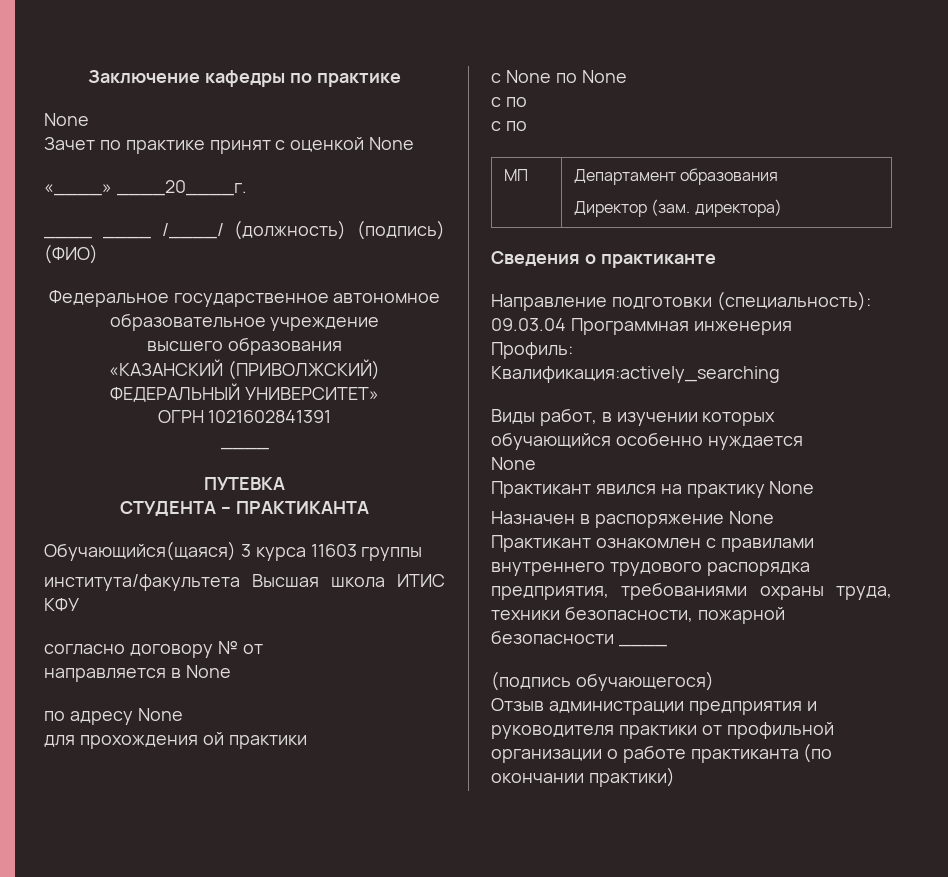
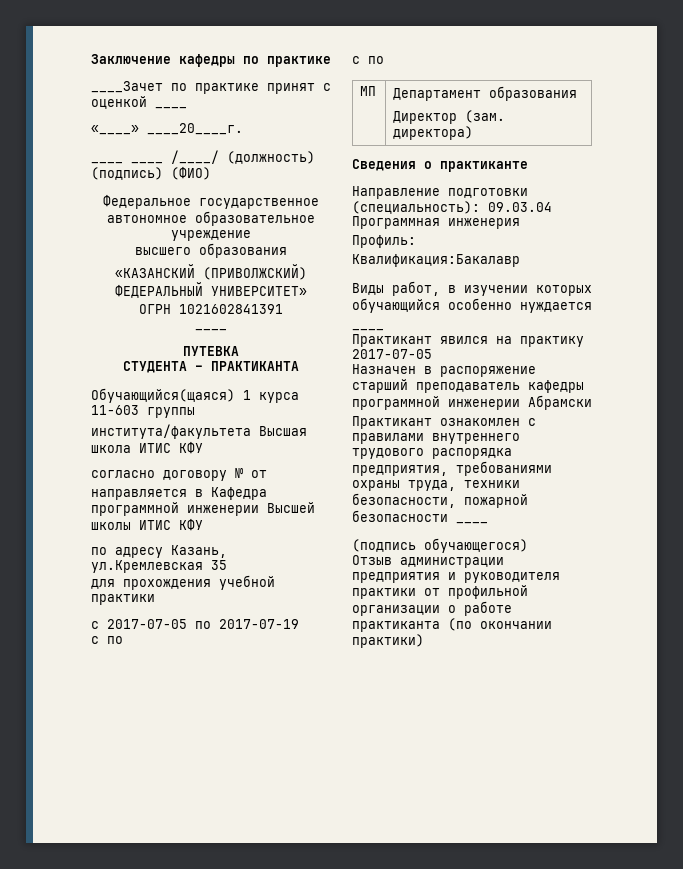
[44,113,89,126] [44,137,95,150] None // Зачет -> [91,81,163,93] ____Зачет
[290,137,415,152] оценкой None -> [91,96,187,109] оценкой ____
[240,544,357,561] 3 курса 11603 -> [243,390,299,403] [91,405,139,415] 1 курса 11-603
[170,665,231,678] [44,708,183,725] в None // по адресу None -> [195,487,267,500] [91,502,315,516] [91,518,203,531] [91,545,227,558] [91,560,227,573] в Кафедра программной инженерии Высшей школы ИТИС КФУ // по адресу Казань, ул.Кремлевская 35
[202,732,224,745] ой -> [219,575,275,590] учебной
[505,70,627,83] None по None -> [107,619,299,629] 2017-07-05 по 2017-07-19
[491,366,780,383] Квалификация:actively_searching -> [352,254,520,267] Квалификация:Бакалавр
[491,457,536,470] // None -> [352,329,384,331] // ____
[686,481,815,498] практику None -> [520,336,584,347] [352,349,432,359] практику 2017-07-05
[594,511,774,528] распоряжение None -> [440,366,536,377] [352,379,584,393] [352,395,592,410] распоряжение старший преподаватель кафедры программной инженерии Абрамски

